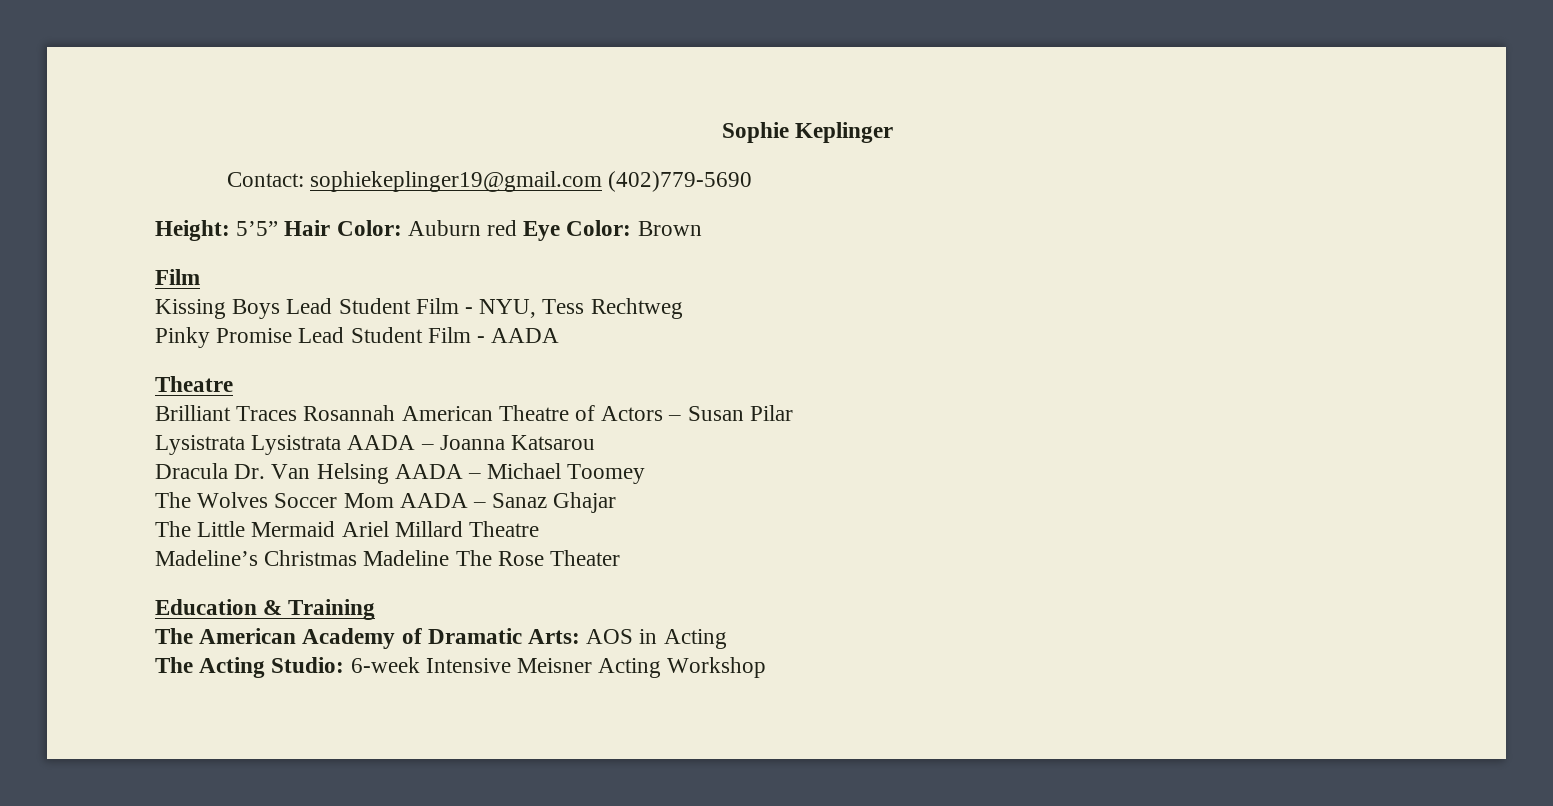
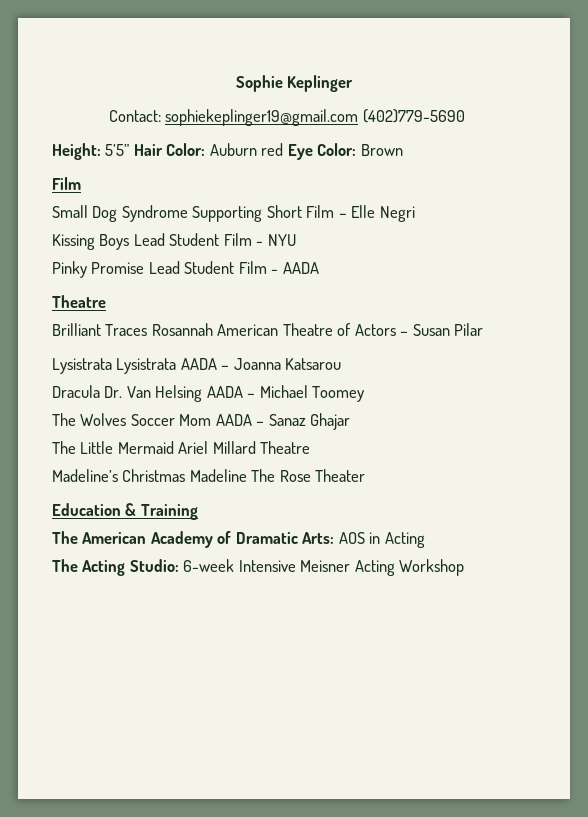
(200, 277) none -> [52,205,415,222] // Small Dog Syndrome Supporting Short Film – Elle Negri
[479,298,683,319] NYU, Tess Rechtweg -> [267,234,296,246] NYU

